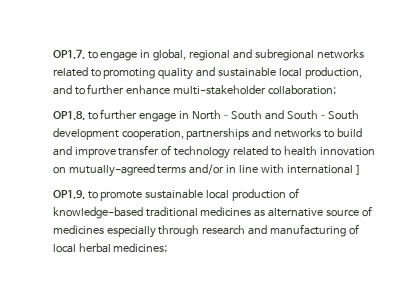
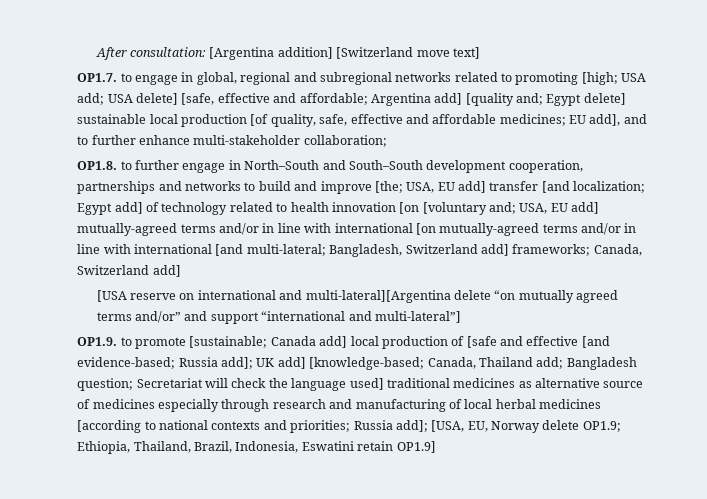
(52, 54) none -> [95,47,480,60] After consultation: [Argentina addition] [Switzerland move text] //
[158,67,363,80] quality and sustainable local production, -> [581,72,647,85] [77,93,626,106] [77,114,621,127] [high; USA add; USA delete] [safe, effective and affordable; Argentina add] [quality and; Egypt delete] sustainable local production [of quality, safe, effective and affordable medicines; EU add],
[118,145,160,156] transfer -> [374,181,646,193] [77,202,143,215] [the; USA, EU add] transfer [and localization; Egypt add]
[52,164,362,177] [52,188,300,201] [52,207,143,219] on mutually-agreed terms and/or in line with international ] // OP1.9. to promote sustainable local production of knowledge-based -> [399,202,600,215] [77,223,637,236] [77,244,642,257] [77,265,181,277] [96,290,619,303] [96,311,461,324] [77,336,610,349] [77,357,637,370] [77,378,384,391] [on [voluntary and; USA, EU add] mutually-agreed terms and/or in line with international [on mutually-agreed terms and/or in line with international [and multi-lateral; Bangladesh, Switzerland add] frameworks; Canada, Switzerland add] // [USA reserve on international and multi-lateral][Argentina delete “on mutually agreed terms and/or” and support “international and multi-lateral”] // OP1.9. to promote [sustainable; Canada add] local production of [safe and effective [and evidence-based; Russia add]; UK add] [knowledge-based; Canada, Thailand add; Bangladesh question; Secretariat will check the language used]
[113,243,168,253] medicines; -> [539,399,602,409] [77,420,621,433] [77,441,436,454] medicines [according to national contexts and priorities; Russia add]; [USA, EU, Norway delete OP1.9; Ethiopia, Thailand, Brazil, Indonesia, Eswatini retain OP1.9]

